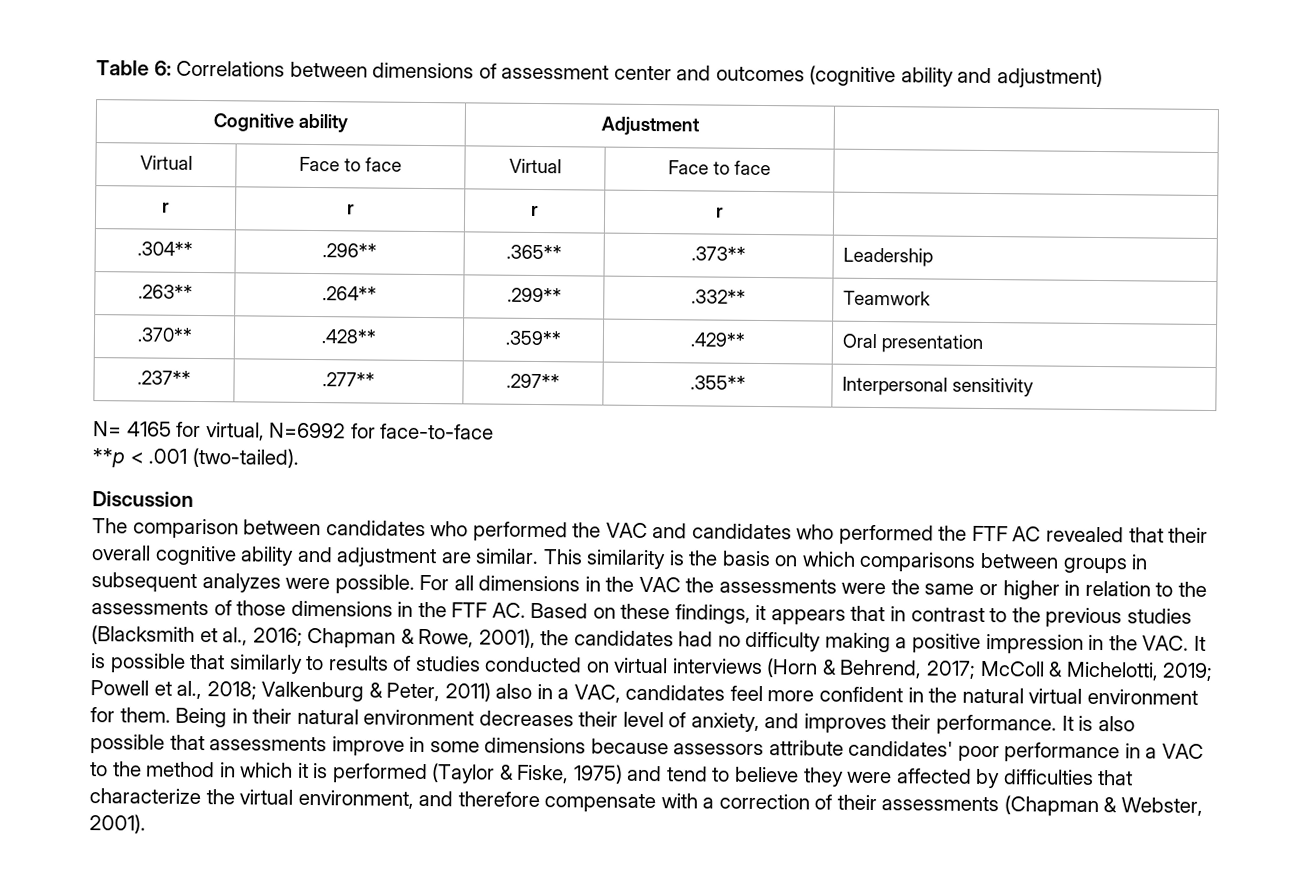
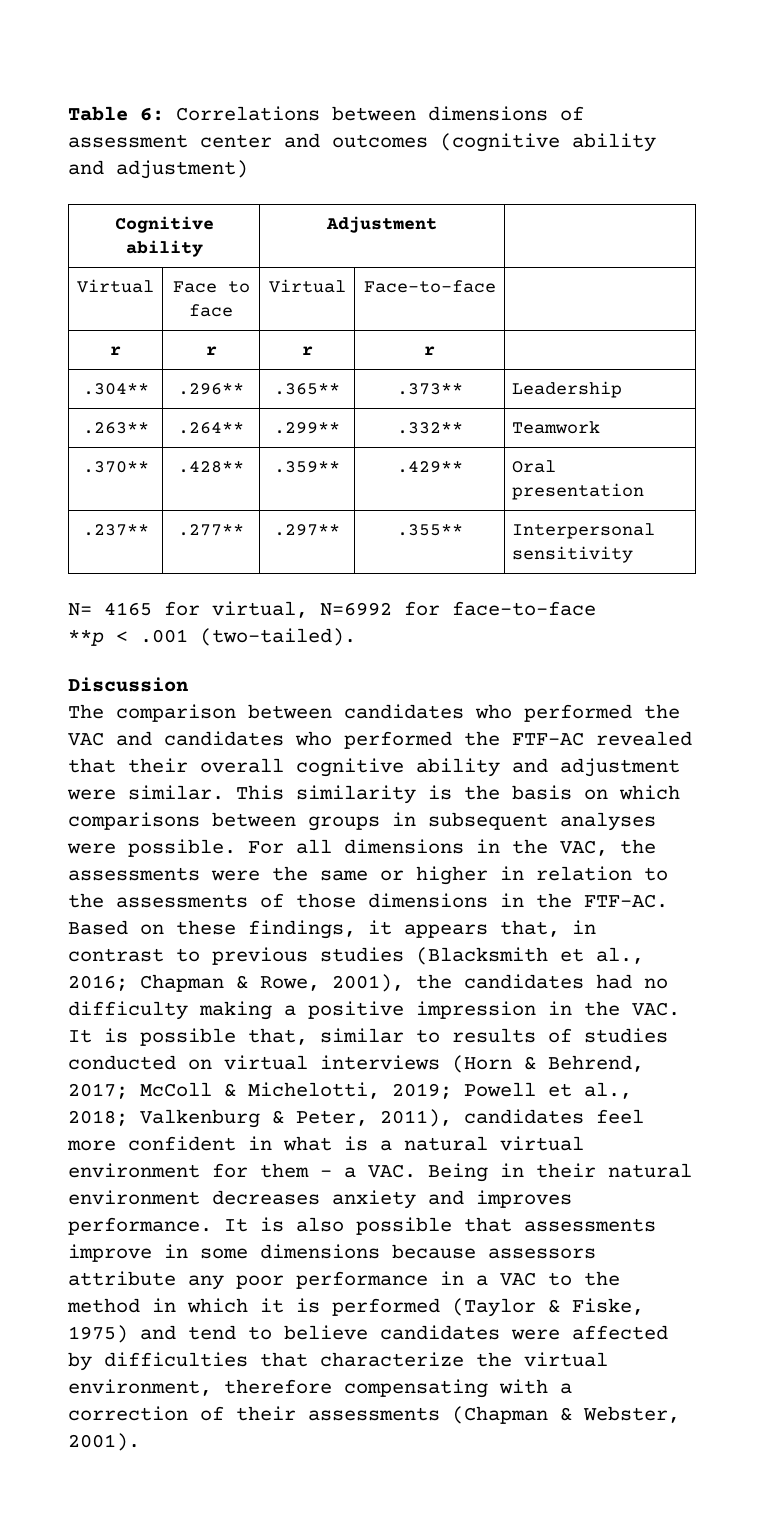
[668,160,771,176] Face to face -> [363,280,496,293] Face-to-face
[971,525,1042,542] FTF AC -> [512,732,584,746] FTF-AC
[440,552,472,564] are -> [67,789,116,800] were
[201,573,281,593] analyzes -> [560,812,656,831] analyses
[638,576,681,593] VAC -> [560,840,608,856] VAC,
[451,602,526,618] FTF AC. -> [584,894,668,908] FTF-AC.
[850,605,886,622] that -> [500,920,560,937] that,
[1011,607,1041,623] the -> (200, 955) none
[189,653,303,674] that similarly -> [248,1028,404,1045] that, similar
[444,682,621,703] 2011) also in a VAC, -> [380,1109,452,1127] 2011),
[928,687,958,703] the -> [283,1136,392,1151] what is a
[119,707,171,723] them. -> [260,1163,416,1178] them – a VAC.
[578,711,760,732] their level of anxiety, -> [332,1190,416,1209] anxiety
[891,714,932,730] their -> (572, 1199) none
[848,740,954,757] candidates' -> [188,1275,224,1290] any
[802,767,844,787] they -> [380,1325,500,1340] candidates
[418,790,657,813] and therefore compensate -> [224,1379,488,1398] therefore compensating

